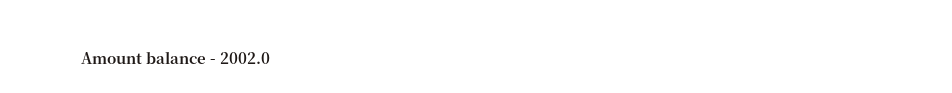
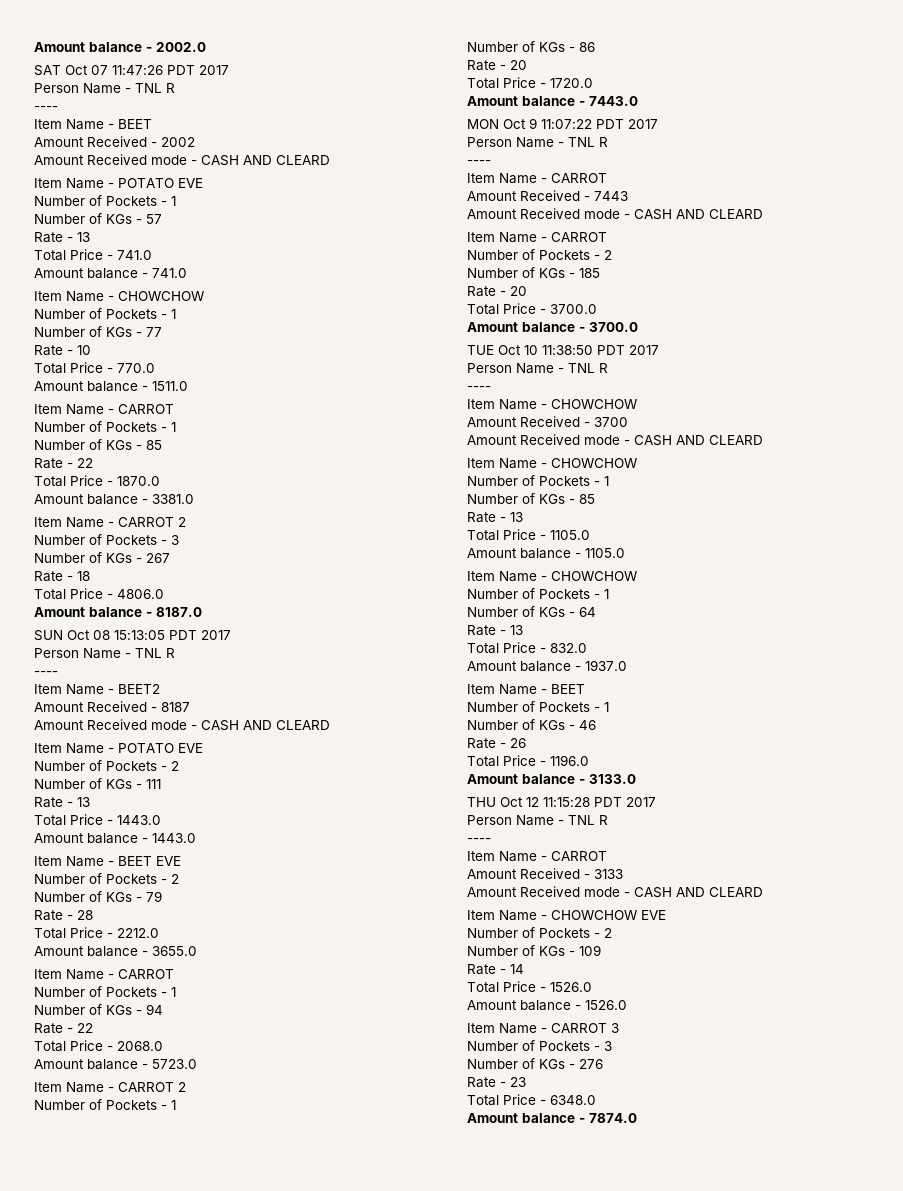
(271, 58) none -> [34,65,229,76] [34,83,175,94] [34,106,58,111] [34,119,152,130] [34,136,195,147] [34,154,330,166] [34,178,203,189] [34,195,176,206] [34,213,162,224] [34,232,90,243] [34,249,152,261] [34,268,187,279] [34,291,204,302] [34,308,176,319] [34,326,162,337] [34,345,91,356] [34,362,155,374] [34,381,188,392] [34,404,174,415] [34,421,176,432] [34,439,162,450] [34,458,93,469] [34,475,160,487] [34,494,194,505] [34,517,186,528] [34,534,179,545] [34,552,170,563] [34,571,90,582] [34,588,164,600] [34,607,202,617] [34,630,231,641] [34,648,175,659] [34,671,58,676] [34,684,160,695] [34,701,190,712] [34,719,330,731] [34,743,203,754] [34,760,179,771] [34,778,161,789] [34,797,90,808] [34,814,161,826] [34,833,196,844] [34,856,181,867] [34,873,179,884] [34,891,162,902] [34,910,93,921] [34,927,159,939] [34,946,197,957] [34,969,174,980] [34,986,176,997] [34,1004,163,1015] [34,1023,93,1034] [34,1040,163,1052] [34,1059,197,1070] [34,1082,186,1093] [34,1099,176,1110] [467,41,595,52] [467,60,527,71] [467,77,593,89] [467,96,638,106] [467,118,658,129] [467,137,608,148] [467,160,491,165] [467,173,607,184] [467,190,628,201] [467,208,763,220] [467,232,607,243] [467,249,612,260] [467,267,600,278] [467,286,527,297] [467,303,597,315] [467,322,638,332] [467,345,659,355] [467,363,608,374] [467,386,491,391] [467,399,637,410] [467,416,628,427] [467,434,763,446] [467,458,637,469] [467,475,609,486] [467,493,595,504] [467,512,523,523] [467,529,590,541] [467,548,625,559] [467,571,637,582] [467,588,609,599] [467,606,596,617] [467,625,523,636] [467,642,587,654] [467,660,627,672] [467,684,585,695] [467,701,609,712] [467,719,596,730] [467,738,526,749] [467,755,589,767] [467,774,636,784] [467,797,656,807] [467,815,608,826] [467,838,491,843] [467,851,607,862] [467,868,623,879] [467,886,763,898] [467,910,666,921] [467,927,612,938] [467,945,601,956] [467,964,524,975] [467,981,592,993] [467,1000,627,1011] [467,1023,619,1034] [467,1040,612,1051] [467,1058,603,1069] [467,1077,526,1088] [467,1094,596,1106] [467,1113,637,1123] // SAT Oct 07 11:47:26 PDT 2017 // Person Name - TNL R // ---- // Item Name - BEET // Amount Received - 2002 // Amount Received mode - CASH AND CLEARD // Item Name - POTATO EVE // Number of Pockets - 1 // Number of KGs - 57 // Rate - 13 // Total Price - 741.0 // Amount balance - 741.0 // Item Name - CHOWCHOW // Number of Pockets - 1 // Number of KGs - 77 // Rate - 10 // Total Price - 770.0 // Amount balance - 1511.0 // Item Name - CARROT // Number of Pockets - 1 // Number of KGs - 85 // Rate - 22 // Total Price - 1870.0 // Amount balance - 3381.0 // Item Name - CARROT 2 // Number of Pockets - 3 // Number of KGs - 267 // Rate - 18 // Total Price - 4806.0 // Amount balance - 8187.0 // SUN Oct 08 15:13:05 PDT 2017 // Person Name - TNL R // ---- // Item Name - BEET2 // Amount Received - 8187 // Amount Received mode - CASH AND CLEARD // Item Name - POTATO EVE // Number of Pockets - 2 // Number of KGs - 111 // Rate - 13 // Total Price - 1443.0 // Amount balance - 1443.0 // Item Name - BEET EVE // Number of Pockets - 2 // Number of KGs - 79 // Rate - 28 // Total Price - 2212.0 // Amount balance - 3655.0 // Item Name - CARROT // Number of Pockets - 1 // Number of KGs - 94 // Rate - 22 // Total Price - 2068.0 // Amount balance - 5723.0 // Item Name - CARROT 2 // Number of Pockets - 1 // Number of KGs - 86 // Rate - 20 // Total Price - 1720.0 // Amount balance - 7443.0 // MON Oct 9 11:07:22 PDT 2017 // Person Name - TNL R // ---- // Item Name - CARROT // Amount Received - 7443 // Amount Received mode - CASH AND CLEARD // Item Name - CARROT // Number of Pockets - 2 // Number of KGs - 185 // Rate - 20 // Total Price - 3700.0 // Amount balance - 3700.0 // TUE Oct 10 11:38:50 PDT 2017 // Person Name - TNL R // ---- // Item Name - CHOWCHOW // Amount Received - 3700 // Amount Received mode - CASH AND CLEARD // Item Name - CHOWCHOW // Number of Pockets - 1 // Number of KGs - 85 // Rate - 13 // Total Price - 1105.0 // Amount balance - 1105.0 // Item Name - CHOWCHOW // Number of Pockets - 1 // Number of KGs - 64 // Rate - 13 // Total Price - 832.0 // Amount balance - 1937.0 // Item Name - BEET // Number of Pockets - 1 // Number of KGs - 46 // Rate - 26 // Total Price - 1196.0 // Amount balance - 3133.0 // THU Oct 12 11:15:28 PDT 2017 // Person Name - TNL R // ---- // Item Name - CARROT // Amount Received - 3133 // Amount Received mode - CASH AND CLEARD // Item Name - CHOWCHOW EVE // Number of Pockets - 2 // Number of KGs - 109 // Rate - 14 // Total Price - 1526.0 // Amount balance - 1526.0 // Item Name - CARROT 3 // Number of Pockets - 3 // Number of KGs - 276 // Rate - 23 // Total Price - 6348.0 // Amount balance - 7874.0

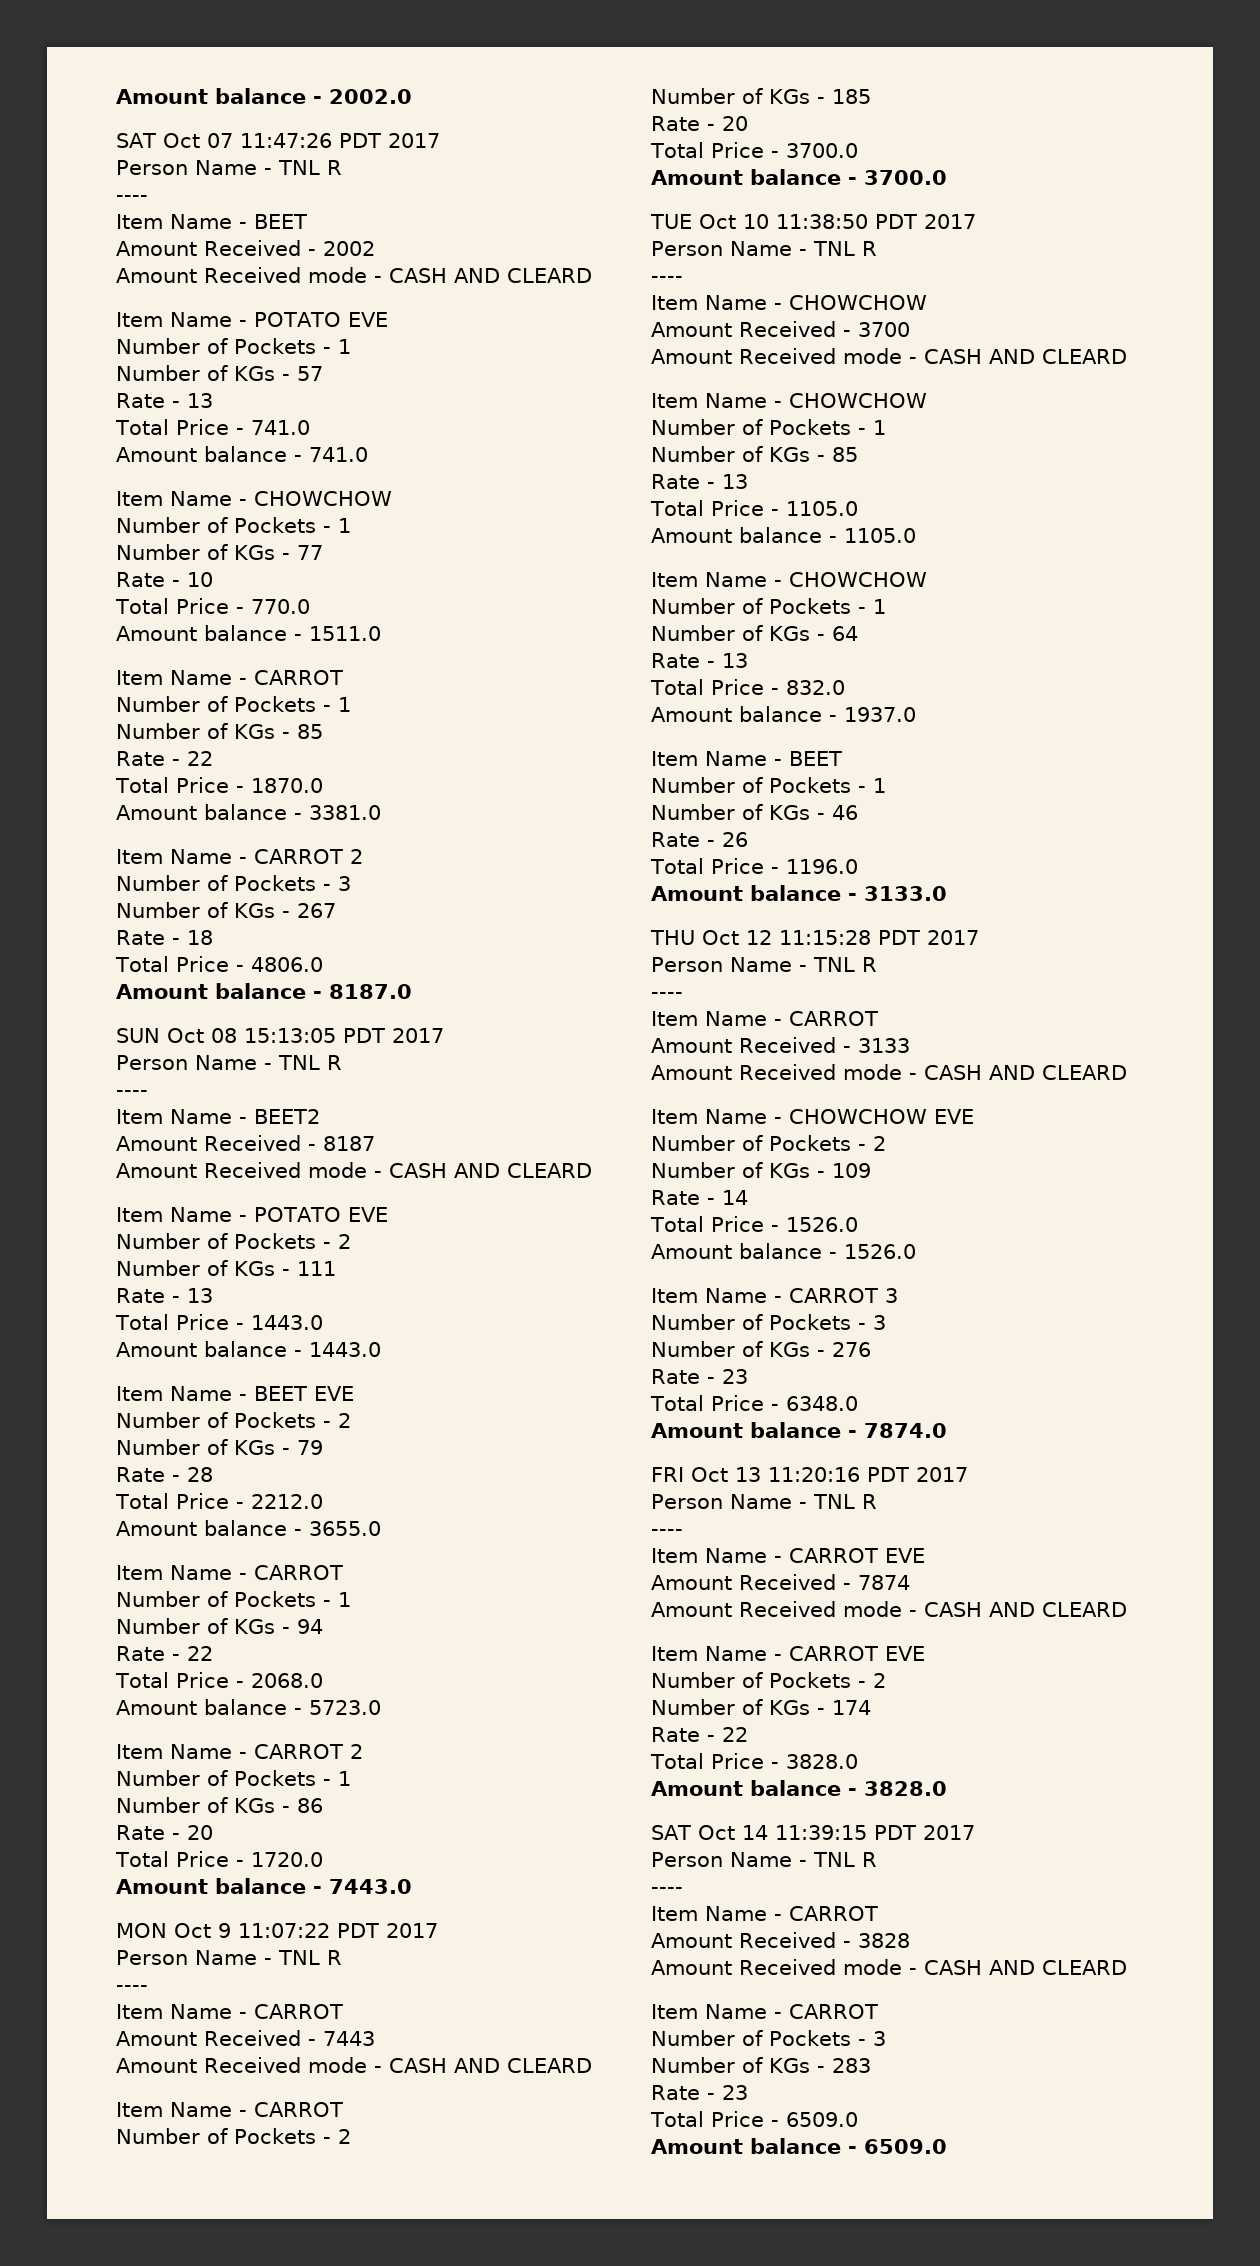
(637, 1118) none -> [651,1467,968,1482] [651,1494,877,1509] [651,1529,683,1536] [651,1548,925,1563] [651,1574,910,1590] [651,1601,1127,1617] [651,1646,925,1661] [651,1672,886,1688] [651,1699,871,1715] [651,1727,748,1742] [650,1753,858,1769] [651,1780,947,1796] [651,1825,975,1840] [651,1852,877,1867] [651,1887,683,1894] [651,1906,878,1921] [651,1932,910,1948] [651,1959,1127,1975] [651,2004,878,2019] [651,2030,886,2046] [651,2057,871,2073] [651,2085,748,2100] [650,2111,858,2127] [651,2138,947,2154] // FRI Oct 13 11:20:16 PDT 2017 // Person Name - TNL R // ---- // Item Name - CARROT EVE // Amount Received - 7874 // Amount Received mode - CASH AND CLEARD // Item Name - CARROT EVE // Number of Pockets - 2 // Number of KGs - 174 // Rate - 22 // Total Price - 3828.0 // Amount balance - 3828.0 // SAT Oct 14 11:39:15 PDT 2017 // Person Name - TNL R // ---- // Item Name - CARROT // Amount Received - 3828 // Amount Received mode - CASH AND CLEARD // Item Name - CARROT // Number of Pockets - 3 // Number of KGs - 283 // Rate - 23 // Total Price - 6509.0 // Amount balance - 6509.0

